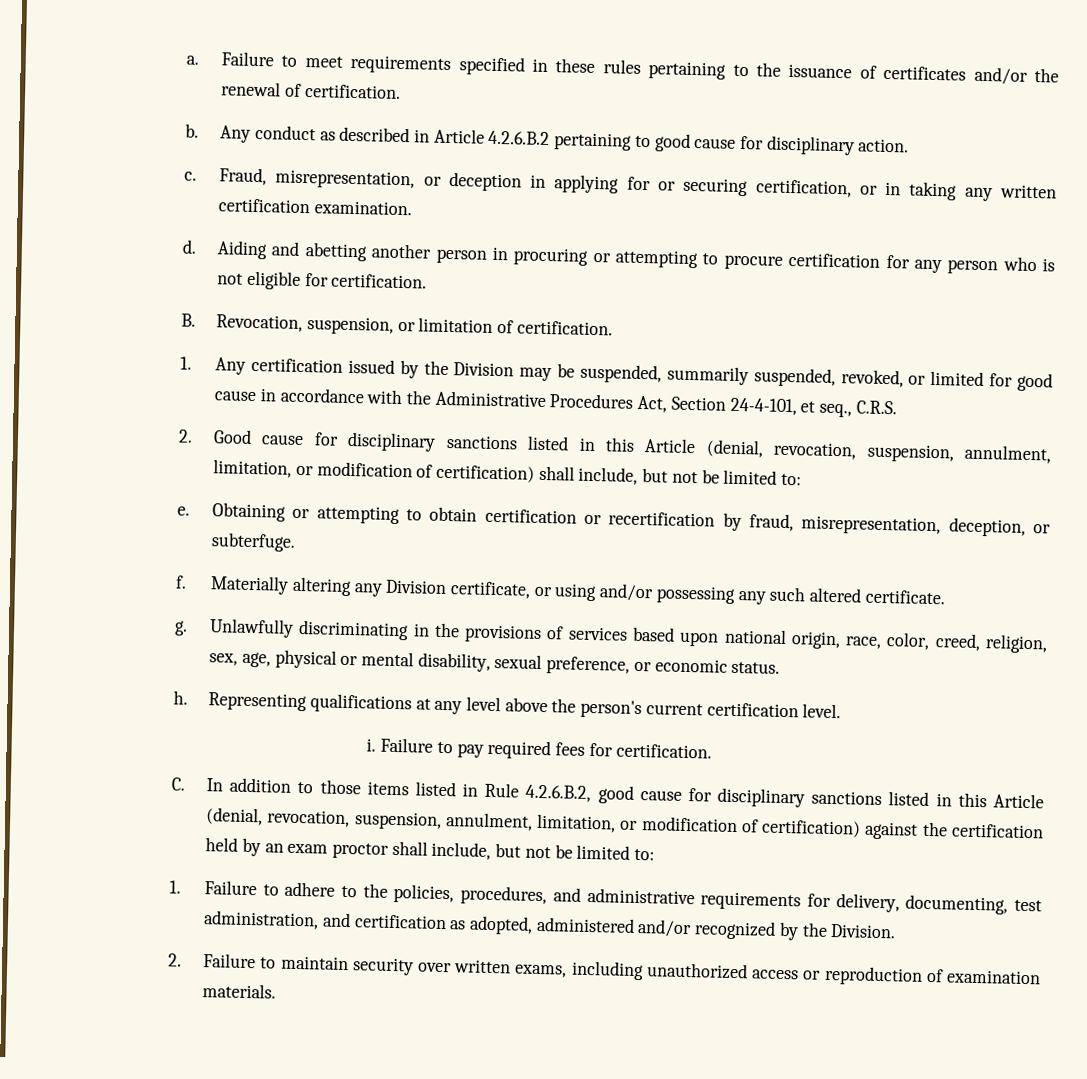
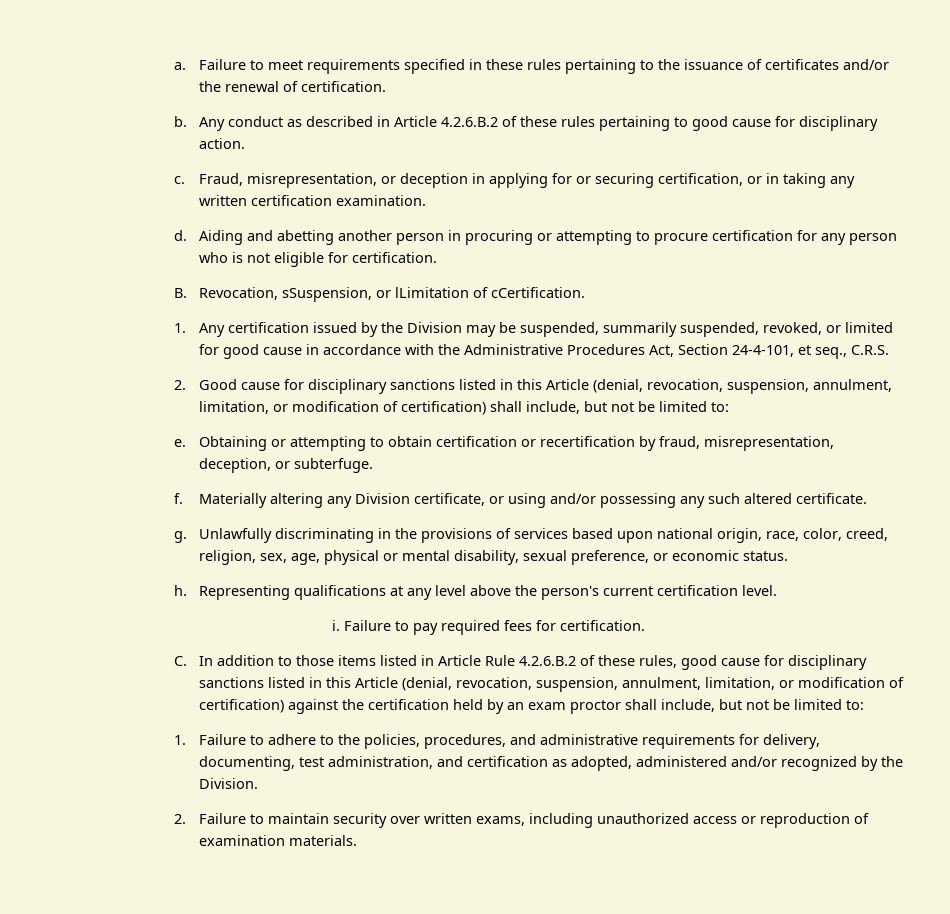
(551, 138) none -> [501,116,595,127] of these rules
[306,316,613,336] suspension, or limitation of certification. -> [281,287,585,302] sSuspension, or lLimitation of cCertification.
[484,782,592,803] Rule 4.2.6.B.2, -> [437,655,677,668] Article Rule 4.2.6.B.2 of these rules,

